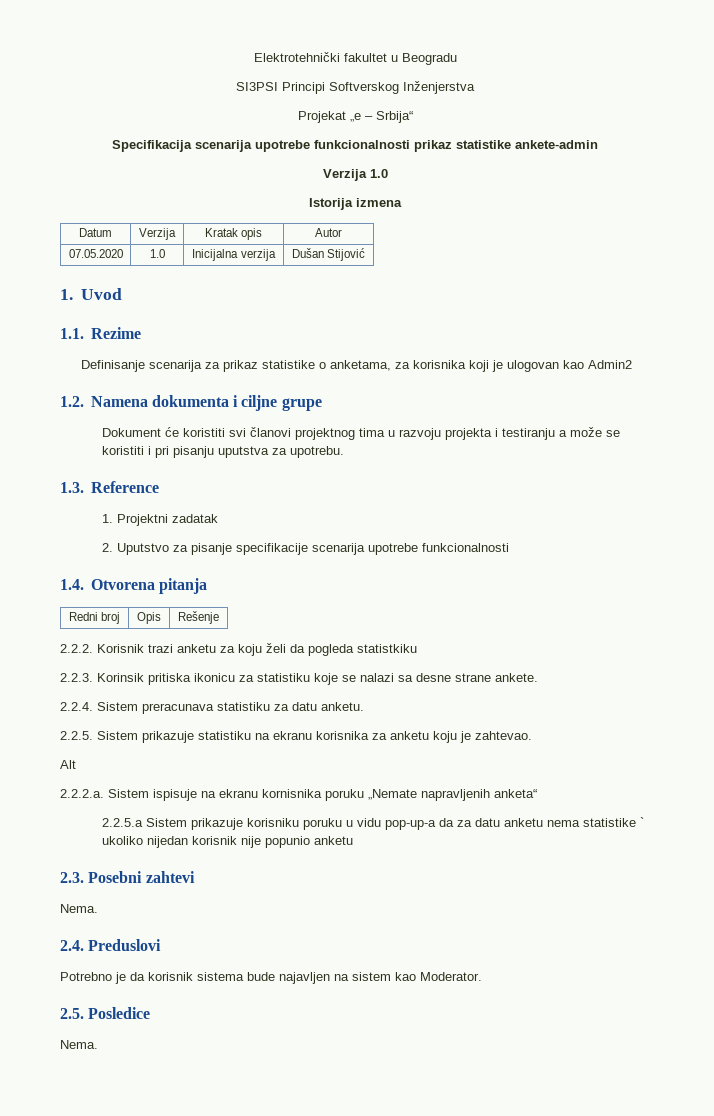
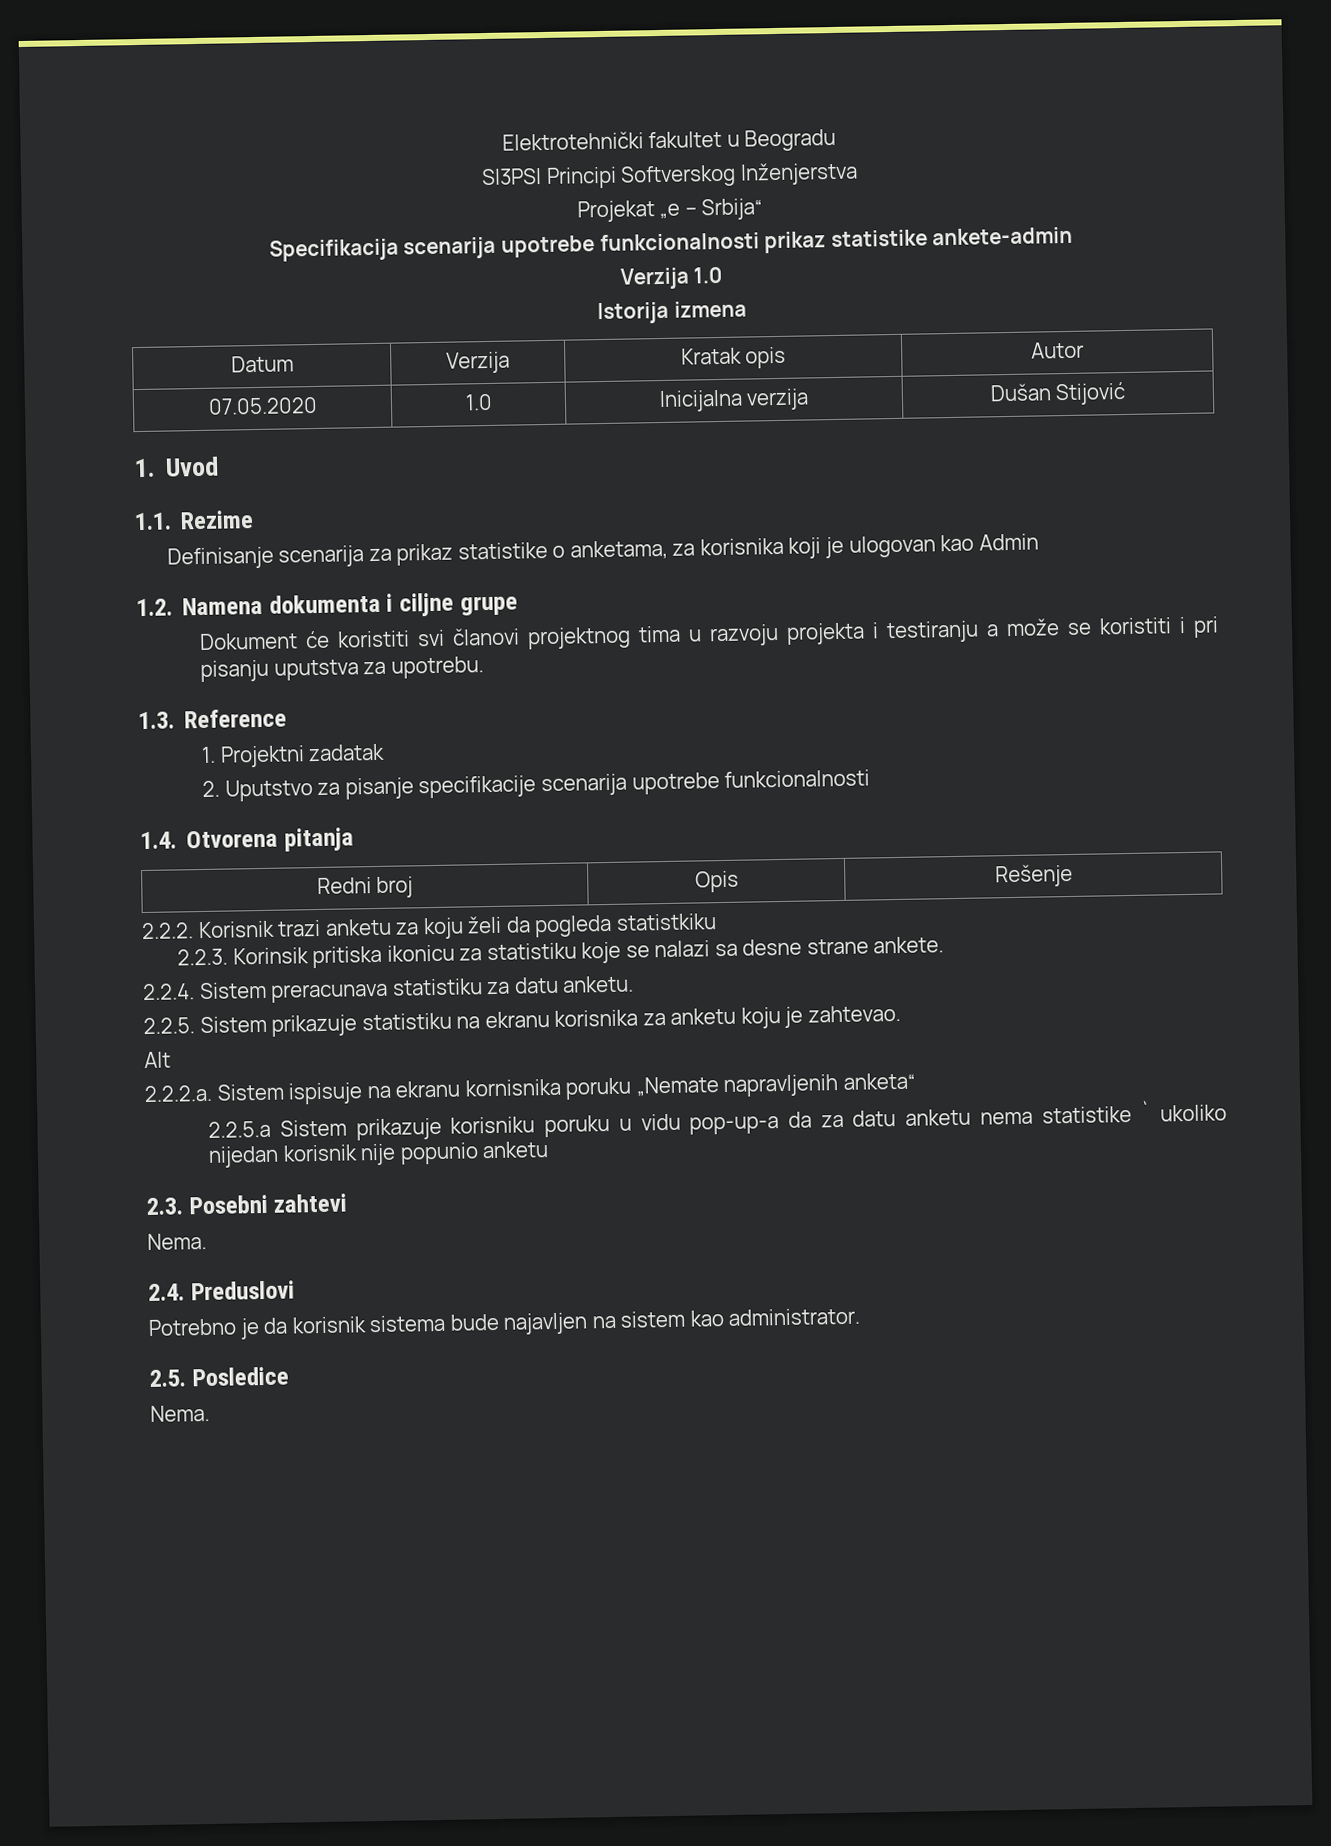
[588,360,633,369] Admin2 -> [978,533,1039,551] Admin
[420,972,482,981] Moderator. -> [728,1307,861,1326] administrator.

